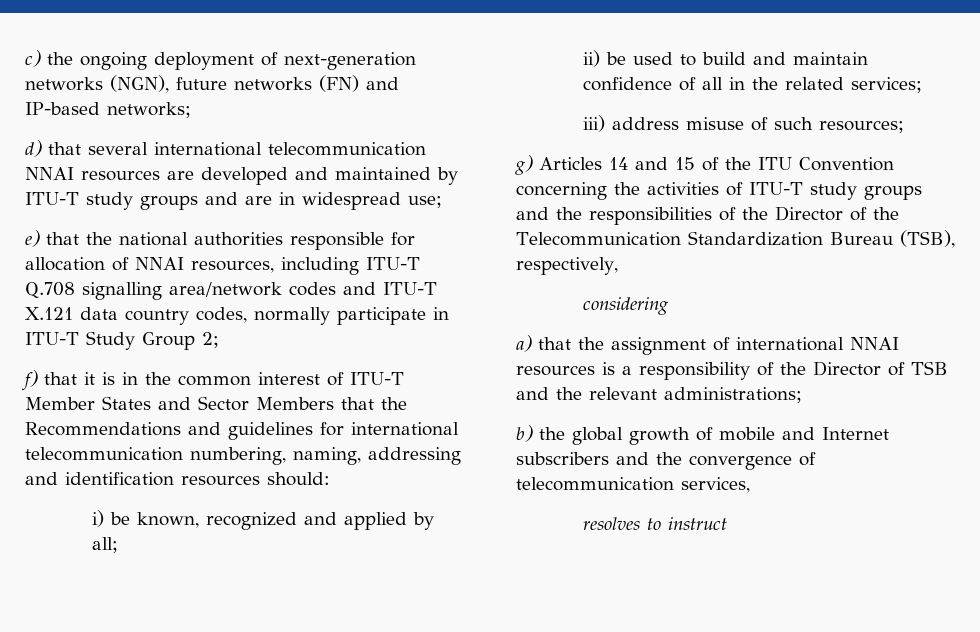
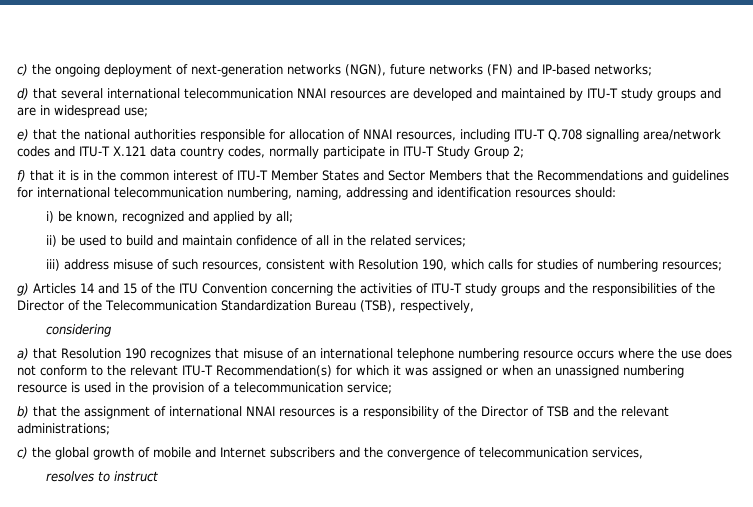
(814, 123) none -> [202,259,659,272] resources, consistent with Resolution 190, which calls for studies of numbering
(571, 343) none -> [61,348,732,361] [17,365,684,378] [17,382,392,395] [17,406,57,418] Resolution 190 recognizes that misuse of an international telephone numbering resource occurs where the use does not conform to the relevant ITU-T Recommendation(s) for which it was assigned or when an unassigned numbering resource is used in the provision of a telecommunication service; // b) that
[516,425,533,442] b) -> [17,447,28,459] c)

